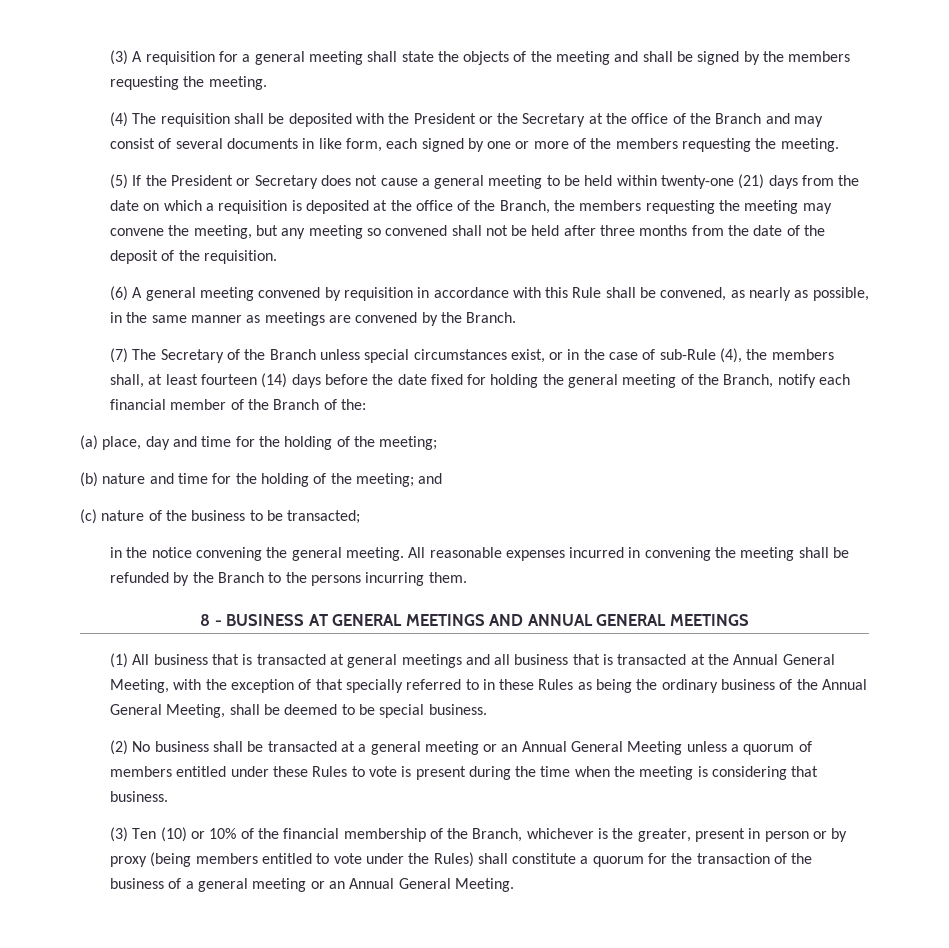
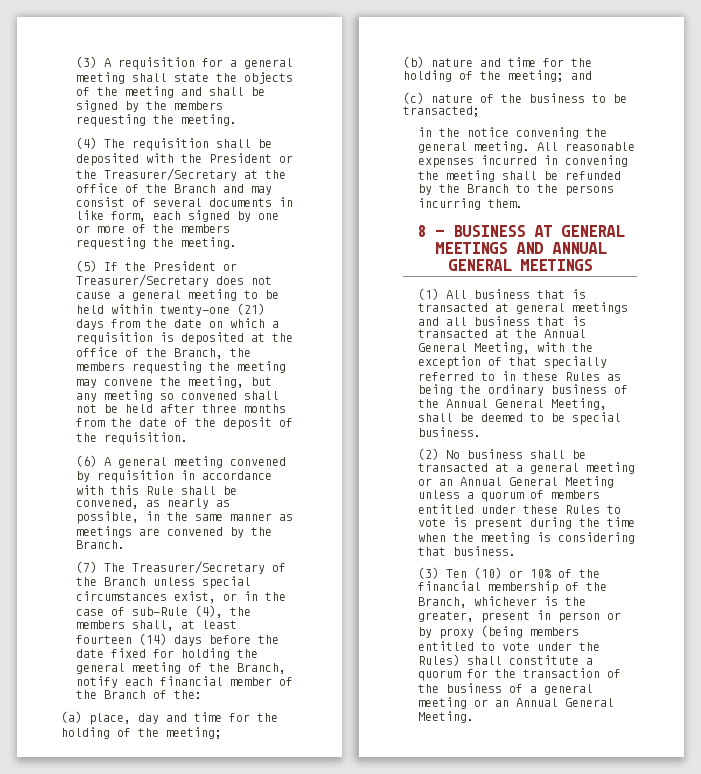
[522,113,586,127] Secretary -> [103,168,237,181] Treasurer/Secretary
[254,175,318,189] Secretary -> [75,274,209,287] Treasurer/Secretary
[160,349,224,363] Secretary -> [131,561,265,574] Treasurer/Secretary

